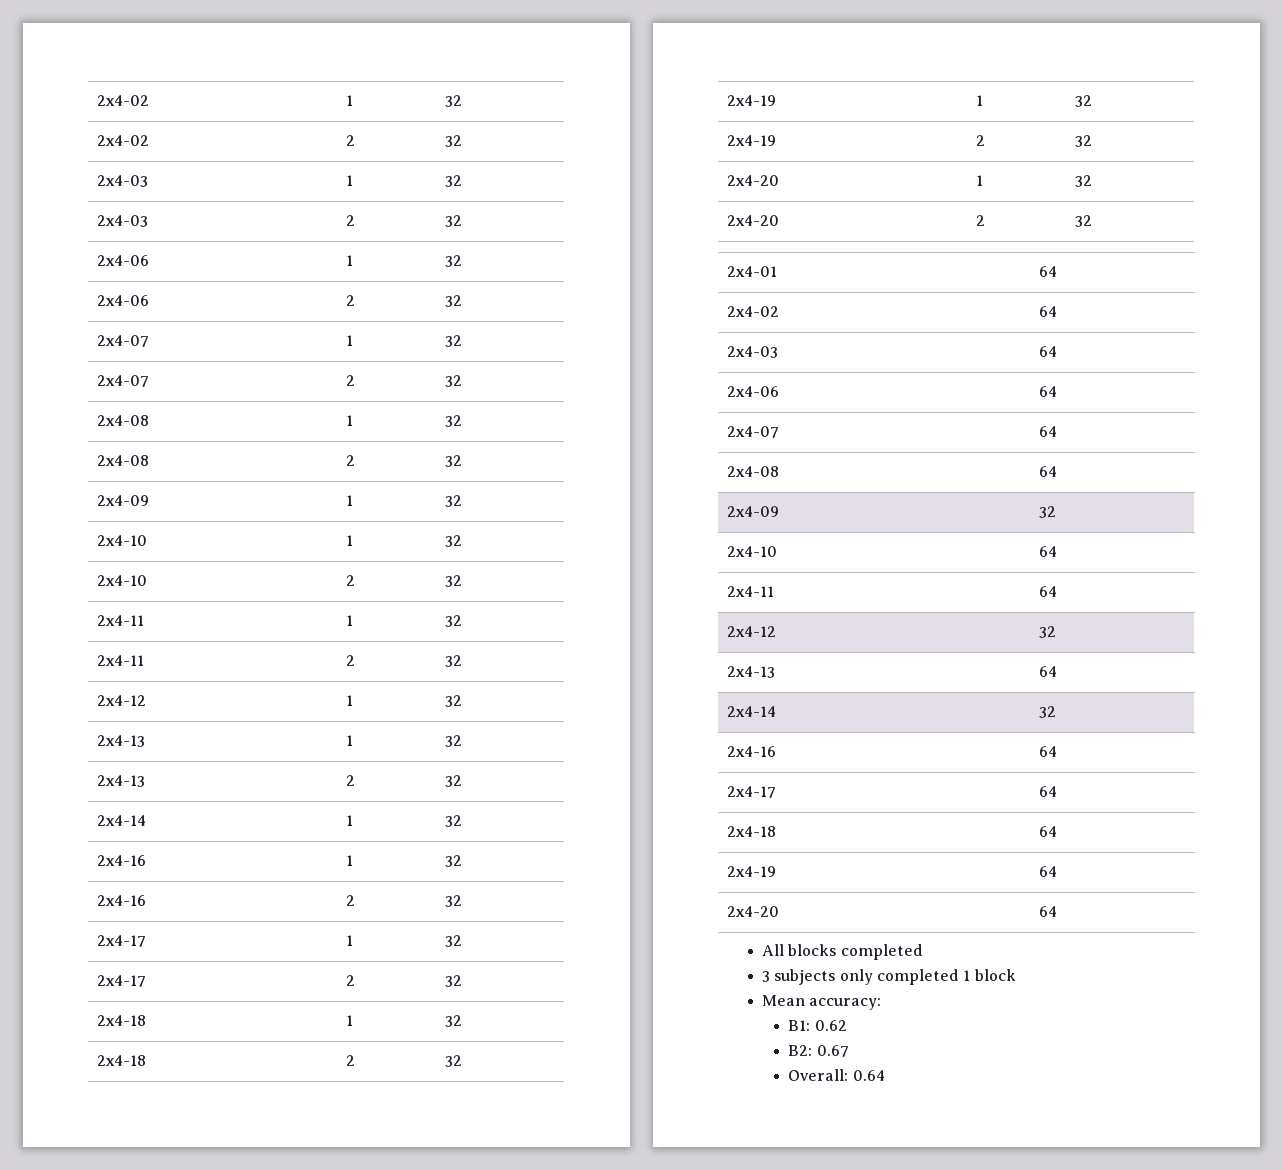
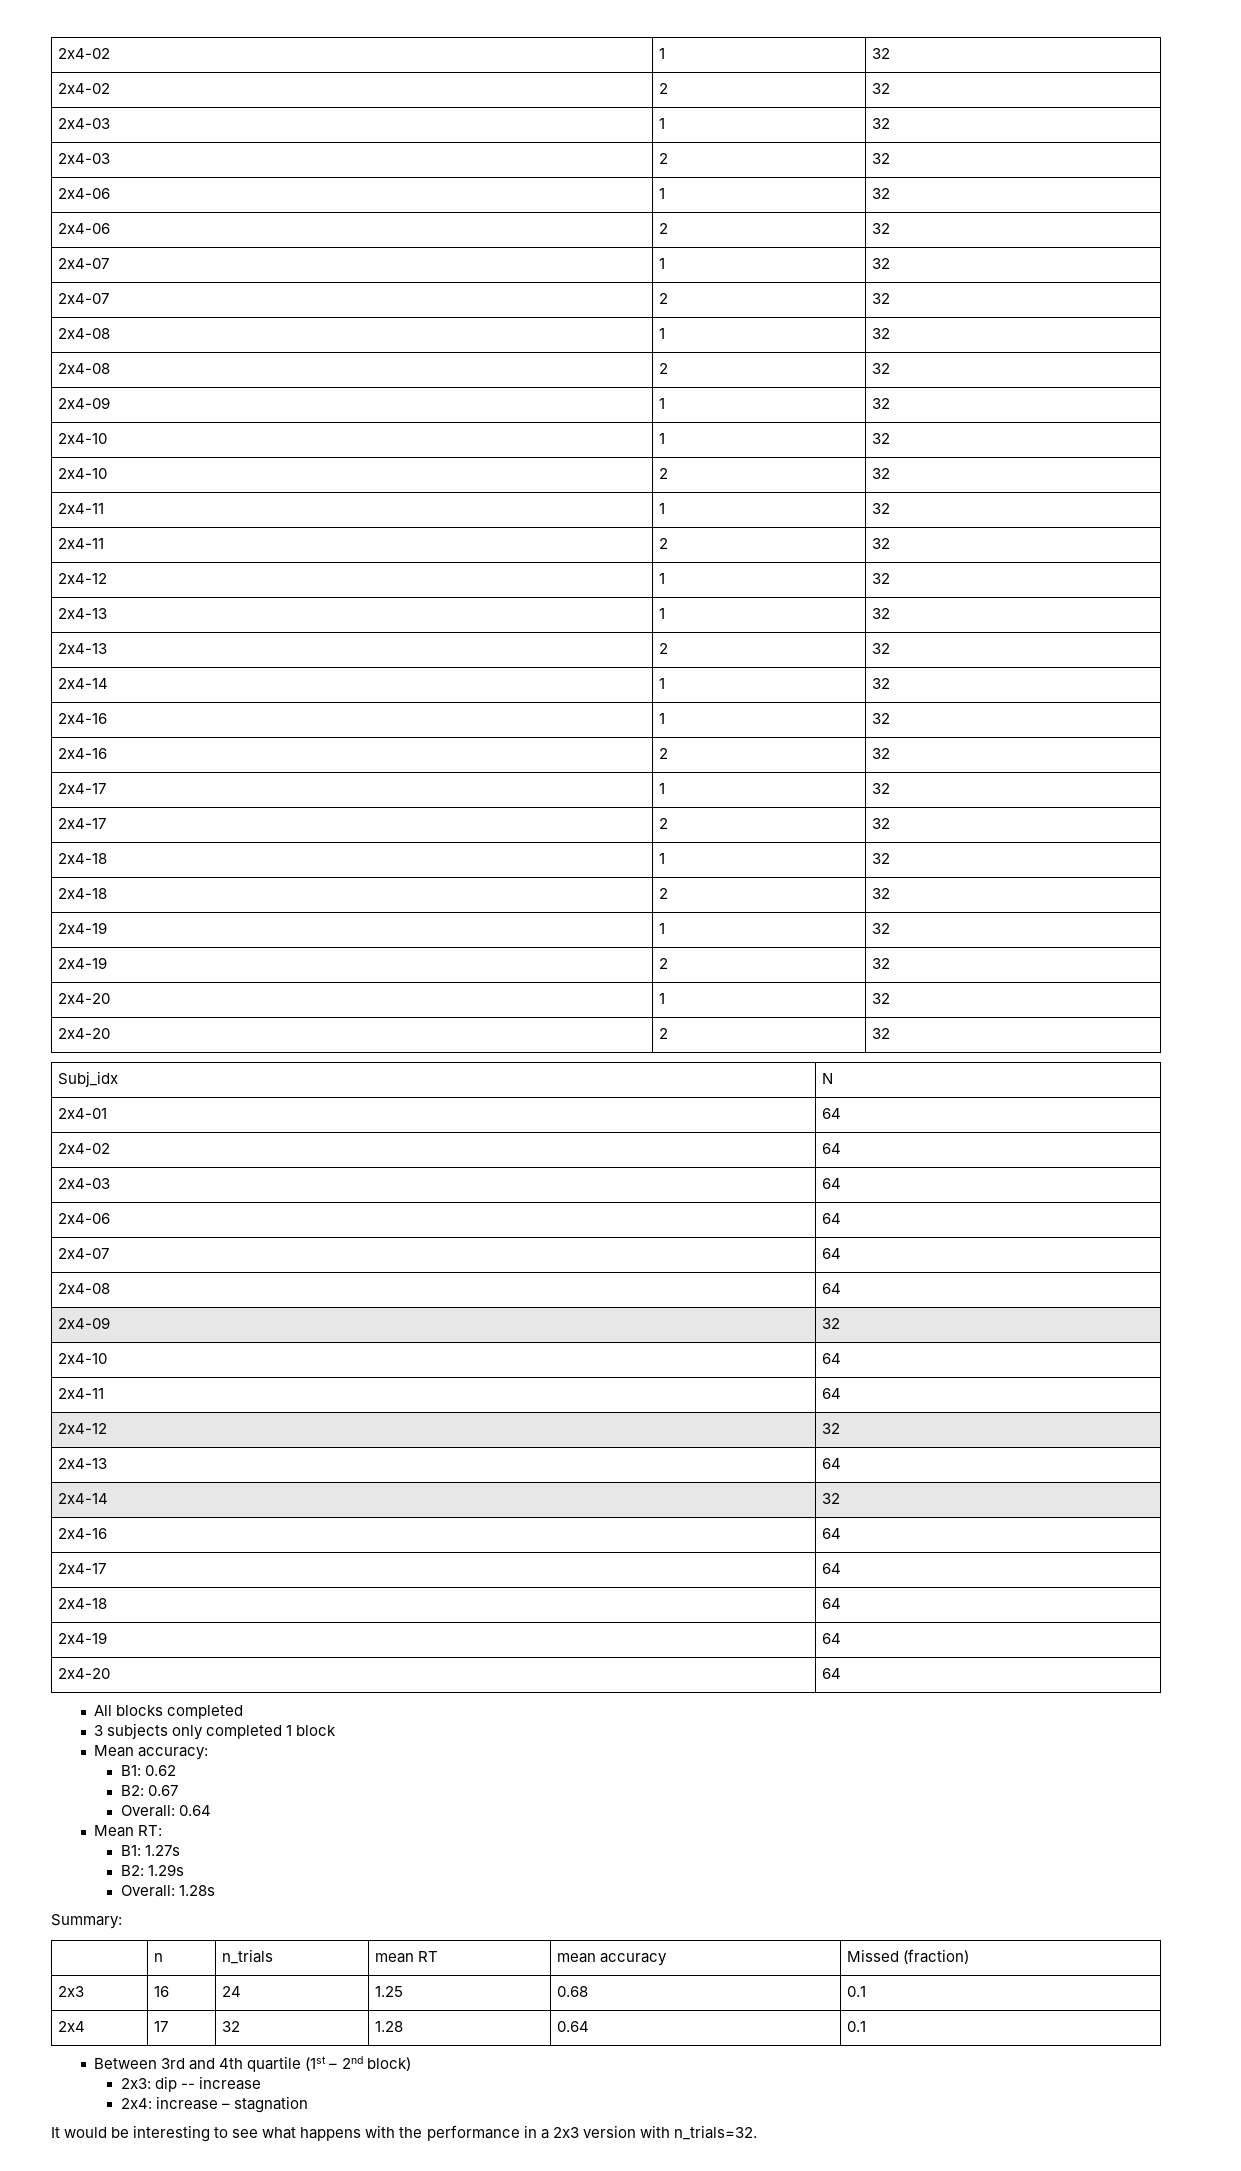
(1093, 221) none -> [57,1071,118,1087] [821,1073,833,1084] // Subj_idx | N
(885, 1075) none -> [94,1825,163,1837] [120,1845,180,1856] [120,1864,184,1876] [120,1885,215,1897] [51,1914,122,1929] [153,1953,163,1962] [221,1949,273,1964] [374,1951,438,1963] [556,1953,667,1966] [846,1949,969,1964] [57,1986,84,1997] [153,1986,169,1997] [221,1986,241,1997] [374,1986,403,1997] [556,1986,588,1997] [846,1986,866,1997] [57,2021,85,2032] [153,2021,168,2032] [221,2021,240,2032] [374,2021,403,2032] [556,2021,589,2032] [846,2021,866,2032] [94,2056,411,2072] [120,2076,261,2092] [120,2096,308,2113] [51,2125,757,2142] // Mean RT: // B1: 1.27s // B2: 1.29s // Overall: 1.28s // Summary: // | n | n_trials | mean RT | mean accuracy | Missed (fraction) // 2x3 | 16 | 24 | 1.25 | 0.68 | 0.1 // 2x4 | 17 | 32 | 1.28 | 0.64 | 0.1 // Between 3rd and 4th quartile (1st – 2nd block) // 2x3: dip -- increase // 2x4: increase – stagnation // It would be interesting to see what happens with the performance in a 2x3 version with n_trials=32.

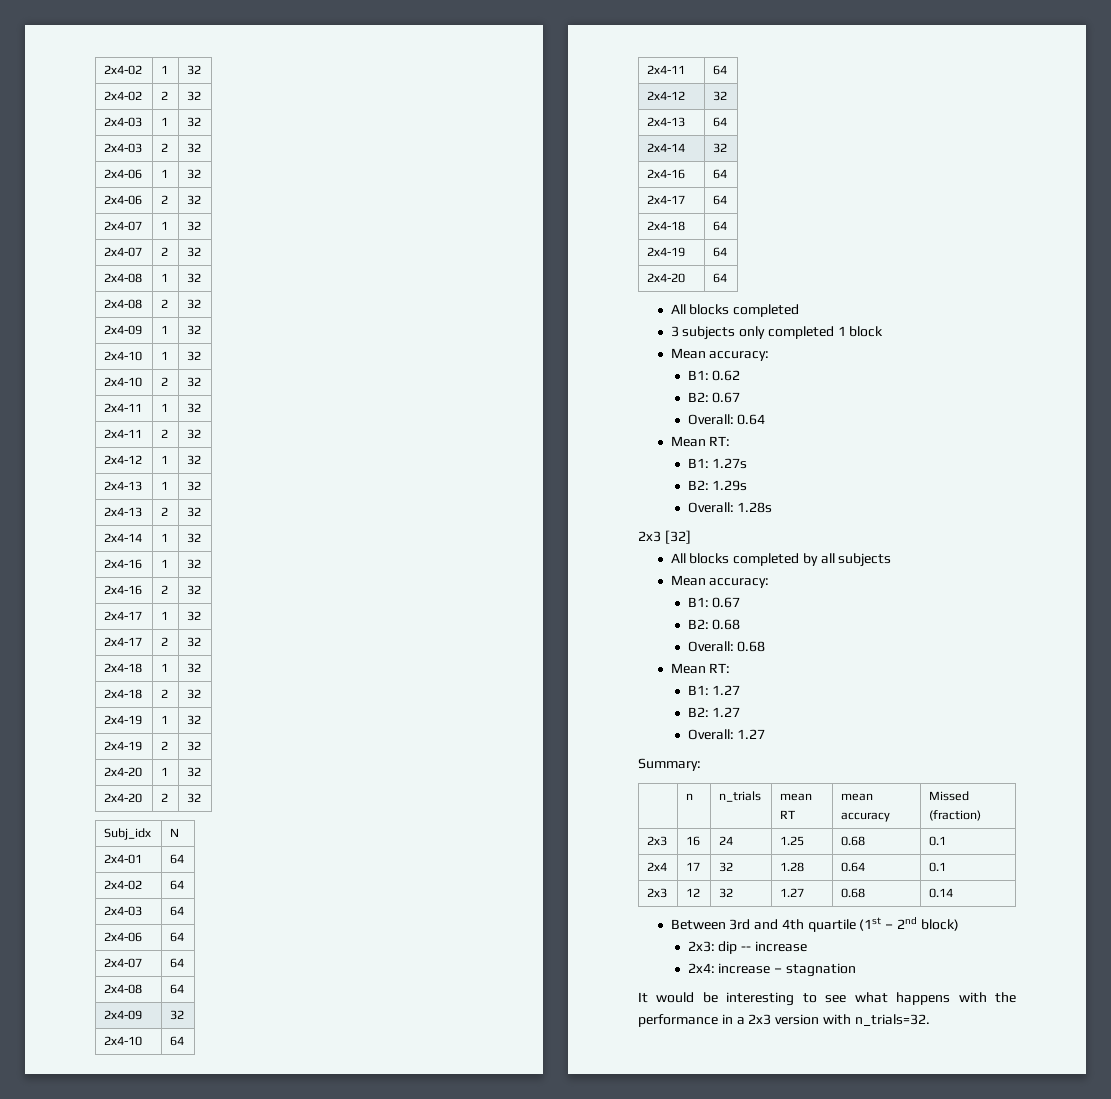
(215, 1890) none -> [638,530,691,544] [670,553,892,567] [670,575,770,588] [687,597,741,608] [687,619,741,630] [687,641,766,652] [670,663,731,674] [687,685,741,695] [687,707,741,717] [687,729,766,740] // 2x3 [32] // All blocks completed by all subjects // Mean accuracy: // B1: 0.67 // B2: 0.68 // Overall: 0.68 // Mean RT: // B1: 1.27 // B2: 1.27 // Overall: 1.27
(866, 2026) none -> [647,888,668,898] [686,888,701,897] [719,888,734,898] [780,888,805,897] [841,888,866,898] [929,888,954,898] // 2x3 | 12 | 32 | 1.27 | 0.68 | 0.14

